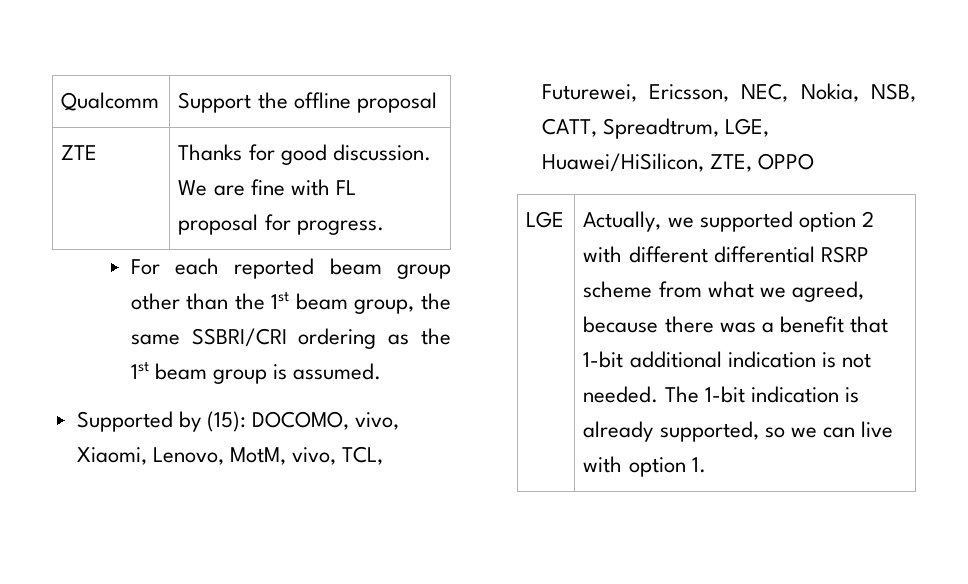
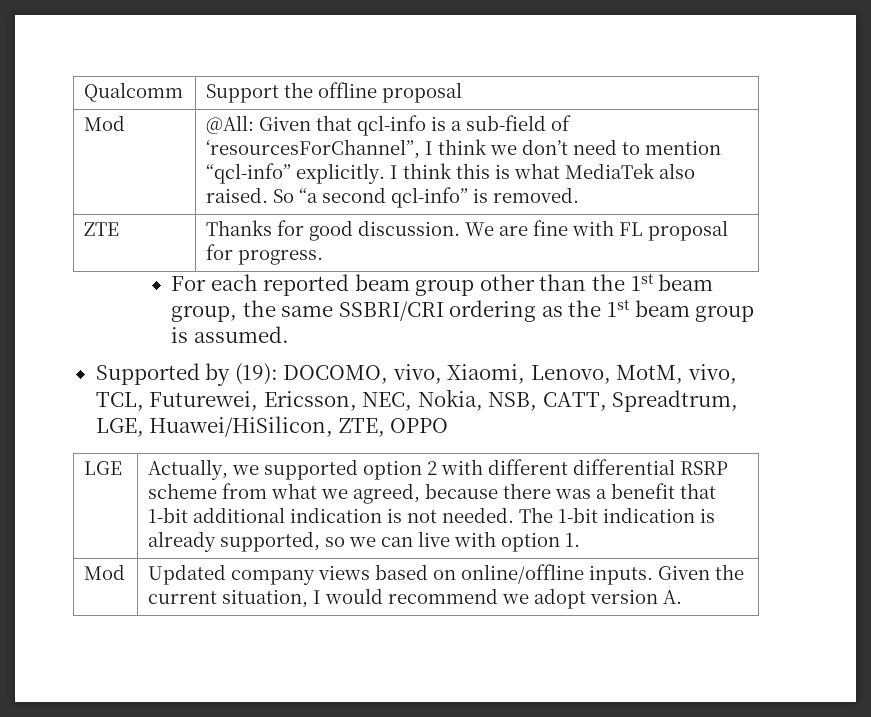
(437, 102) none -> [84,115,126,131] [206,115,572,136] [206,139,722,159] [206,163,696,184] [206,187,580,208] // Mod | @All: Given that qcl-info is a sub-field of ‘resourcesForChannel”, I think we don’t need to mention “qcl-info” explicitly. I think this is what MediaTek also raised. So “a second qcl-info” is removed.
[206,411,246,432] (15): -> [234,363,278,385] (19):
(706, 465) none -> [84,564,126,580] [148,564,745,585] [148,588,683,609] // Mod | Updated company views based on online/offline inputs. Given the current situation, I would recommend we adopt version A.

